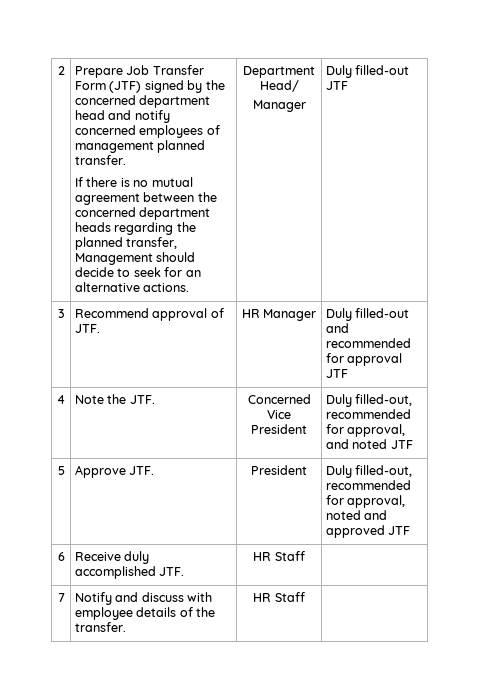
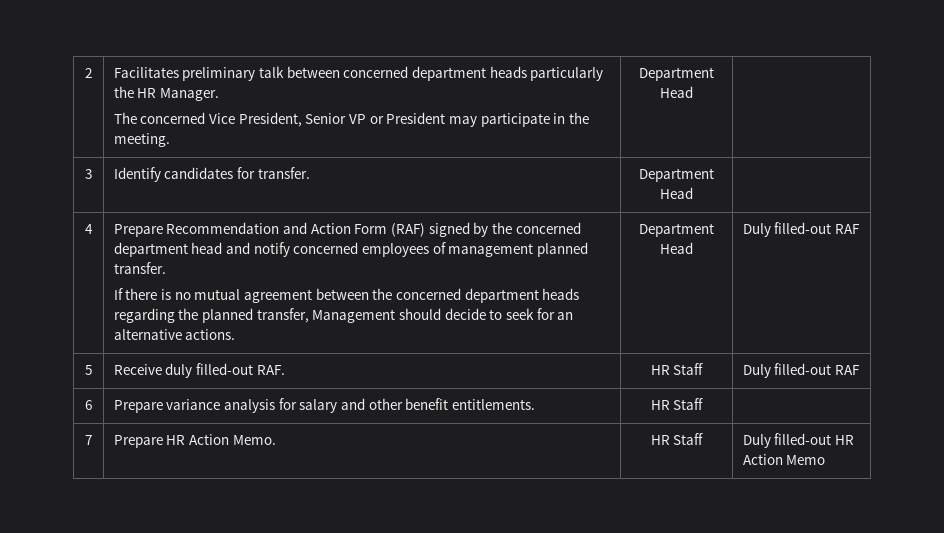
[75,65,204,78] [75,81,142,93] Prepare Job Transfer Form (JTF) -> [113,66,604,81] [113,86,220,101] [113,112,589,127] [113,133,170,147] [639,67,714,81] [660,86,693,98] [84,169,93,179] [113,167,310,182] [639,168,714,182] [660,187,693,199] [84,224,93,234] [113,222,426,237] Facilitates preliminary talk between concerned department heads particularly the HR Manager. // The concerned Vice President, Senior VP or President may participate in the meeting. | Department Head | // 3 | Identify candidates for transfer. | Department Head | // 4 | Prepare Recommendation and Action Form (RAF)
[259,80,299,92] [252,100,306,112] [326,65,410,78] [326,81,349,90] [57,309,65,318] [75,308,224,321] [75,324,101,333] [241,309,317,321] [326,308,410,321] [326,323,350,333] [326,338,412,348] [326,353,403,366] [326,369,349,378] [57,395,65,404] [75,394,155,404] [247,394,311,404] [267,410,291,419] [251,424,307,434] [326,394,413,407] [326,409,412,419] [326,424,406,437] [326,439,413,449] [57,466,65,475] [75,465,155,478] [251,465,307,475] [326,465,413,478] [326,480,412,490] [326,495,406,508] [326,510,388,520] [326,525,411,538] [57,552,65,561] [75,551,150,564] [75,566,185,579] [253,551,305,561] [57,593,65,602] [75,592,213,605] [75,607,216,620] [75,622,127,632] [253,592,305,602] Head/ // Manager | Duly filled-out JTF // 3 | Recommend approval of JTF. | HR Manager | Duly filled-out and recommended for approval JTF // 4 | Note the JTF. | Concerned Vice President | Duly filled-out, recommended for approval, and noted JTF // 5 | Approve JTF. | President | Duly filled-out, recommended for approval, noted and approved JTF // 6 | Receive duly accomplished JTF. | HR Staff | // 7 | Notify and discuss with employee details of the transfer. | HR Staff | -> [660,242,693,254] [742,222,861,237] [84,365,93,375] [113,363,285,378] [650,363,704,375] [742,363,861,378] [84,400,93,410] [113,398,535,413] [650,398,704,410] [84,435,93,445] [113,434,276,448] [650,433,704,445] [742,433,855,448] [742,454,826,465] Head | Duly filled-out RAF // 5 | Receive duly filled-out RAF. | HR Staff | Duly filled-out RAF // 6 | Prepare variance analysis for salary and other benefit entitlements. | HR Staff | // 7 | Prepare HR Action Memo. | HR Staff | Duly filled-out HR Action Memo

